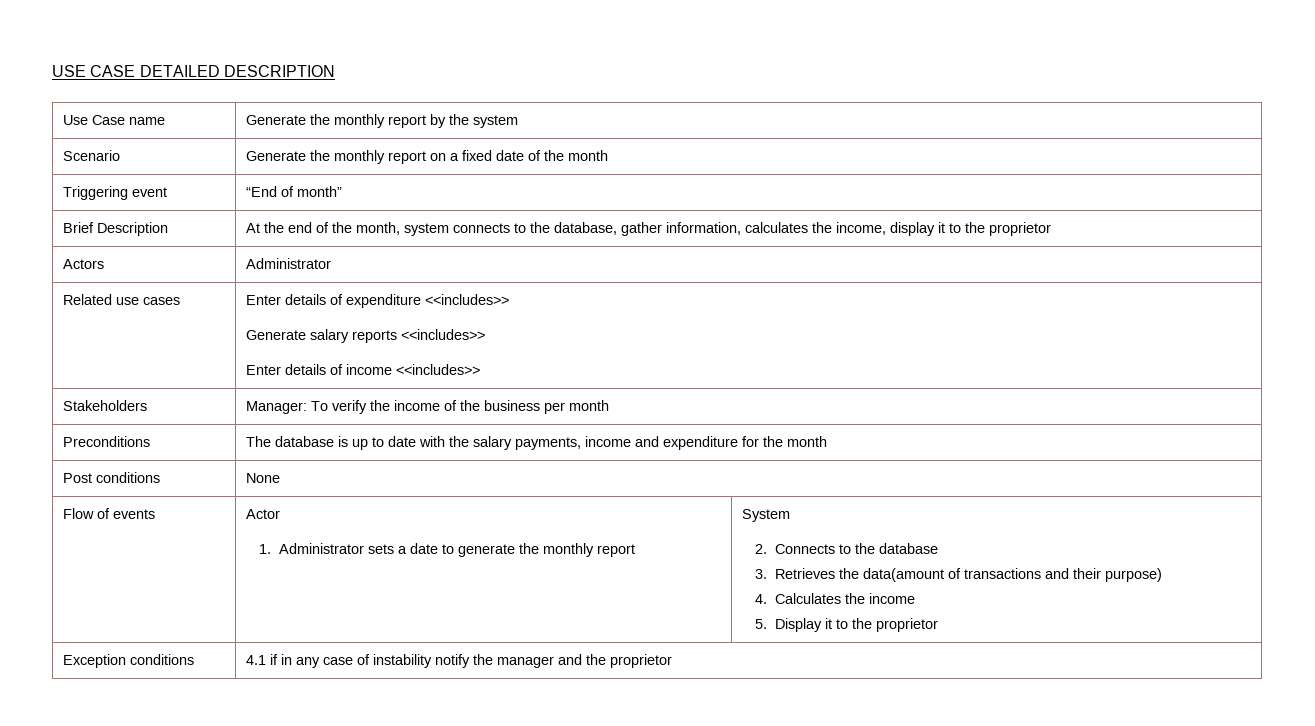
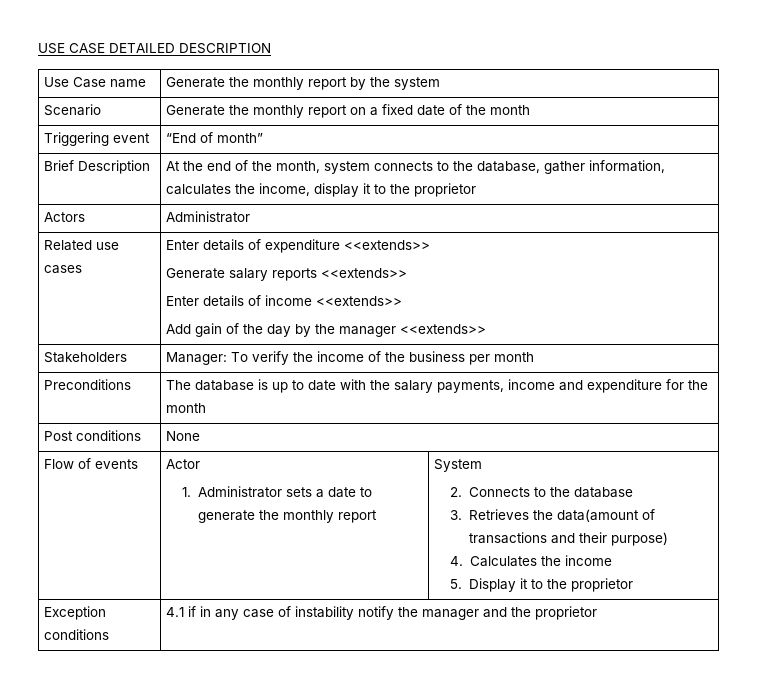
[425,294,510,305] <<includes>> -> [344,240,431,250] <<extends>>
[401,329,486,340] <<includes>> -> [321,268,408,278] <<extends>>
[396,364,481,375] <<includes>> -> [316,296,403,306] [166,323,487,337] <<extends>> // Add gain of the day by the manager <<extends>>

